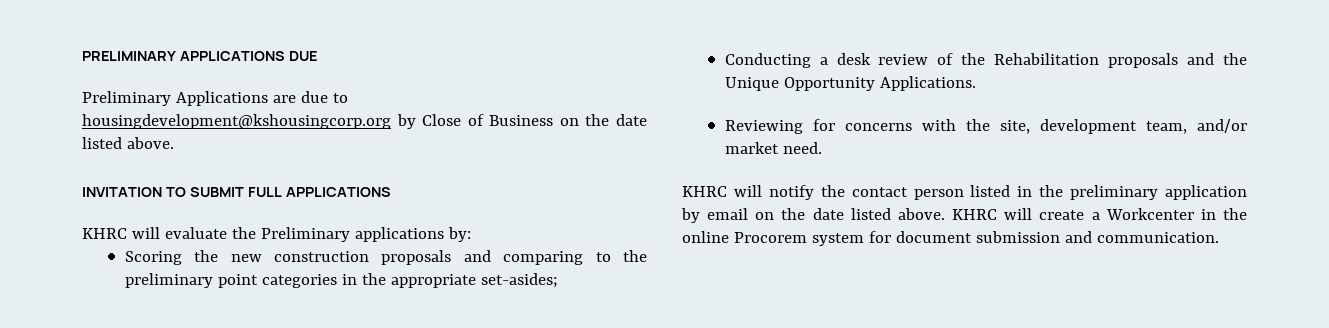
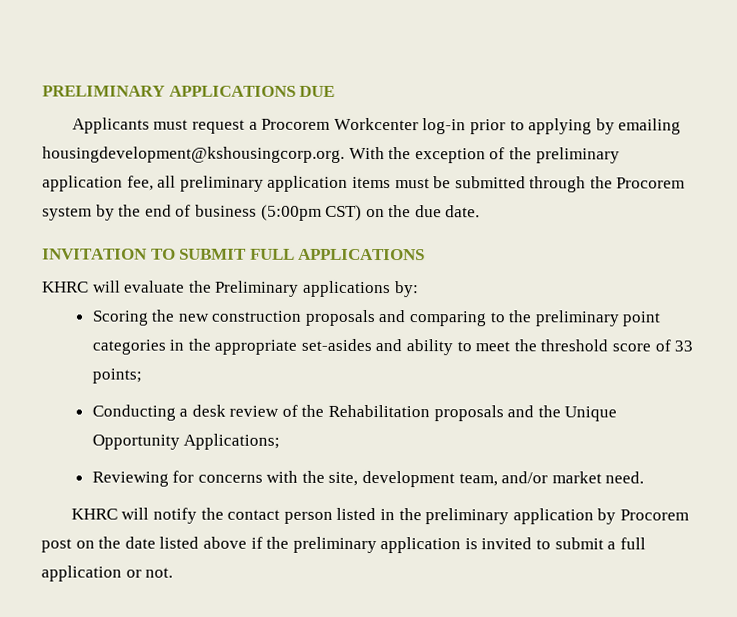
[82,91,348,106] [82,114,647,129] [82,137,174,149] Preliminary Applications are due to housingdevelopment@kshousingcorp.org by Close of Business on the date listed above. -> [71,117,682,135] [42,146,620,164] [42,175,686,193] [42,204,481,221] Applicants must request a Procorem Workcenter log-in prior to applying by emailing housingdevelopment@kshousingcorp.org. With the exception of the preliminary application fee, all preliminary application items must be submitted through the Procorem system by the end of business (5:00pm CST) on the due date.
[480,273,558,288] set-asides; -> [300,338,694,356] [91,368,142,384] set-asides and ability to meet the threshold score of 33 points;
[879,76,976,91] Applications. -> [183,433,281,450] Applications;
[707,208,1247,220] [682,231,1219,246] email on the date listed above. KHRC will create a Workcenter in the online Procorem system for document submission and communication. -> [619,509,689,521] [41,536,646,554] [41,565,174,582] Procorem post on the date listed above if the preliminary application is invited to submit a full application or not.

